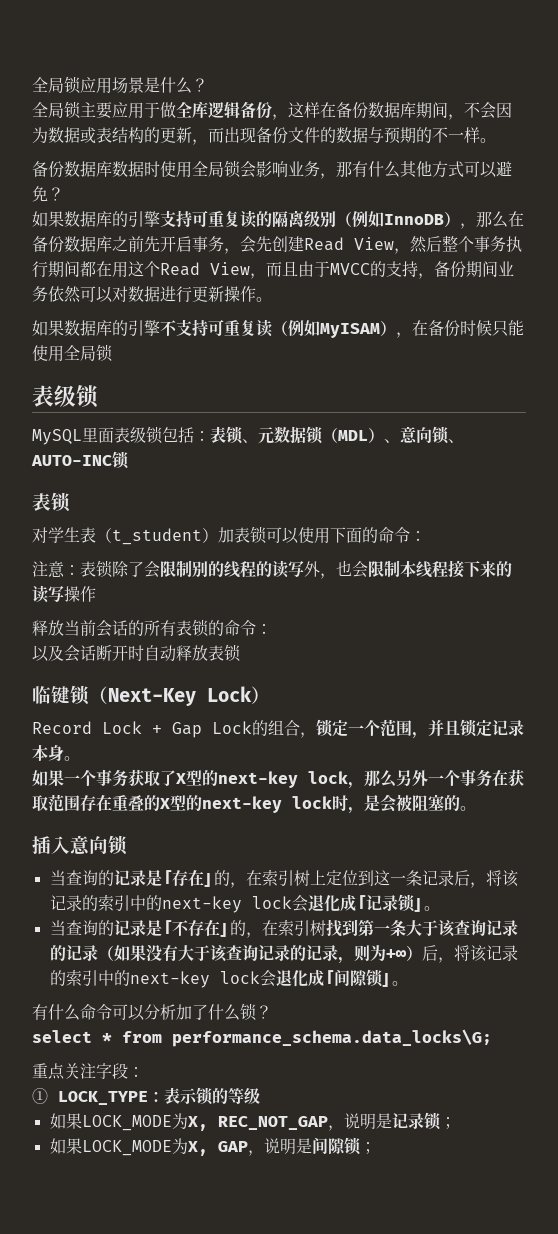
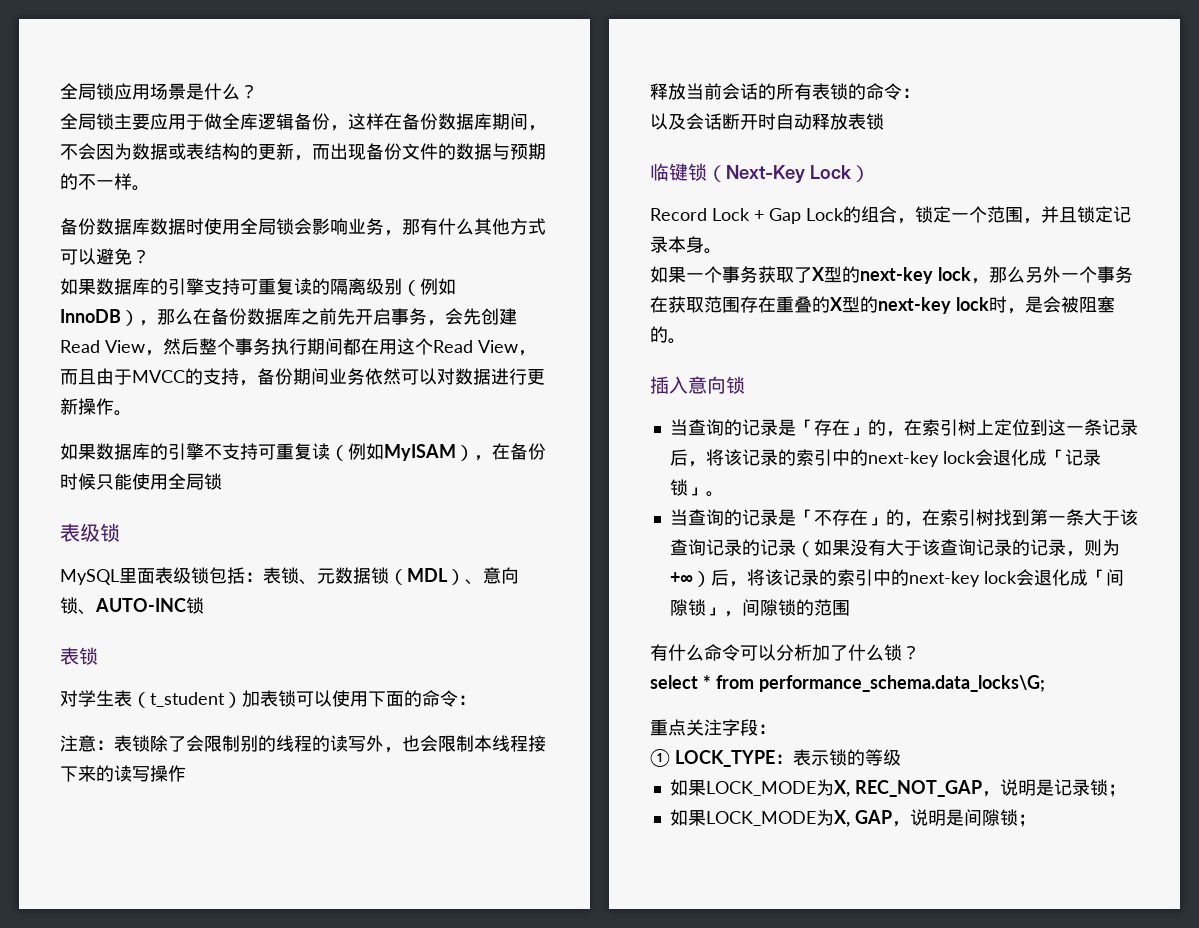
[391,981,408,986] 。 -> [723,599,850,617] ，间隙锁的范围

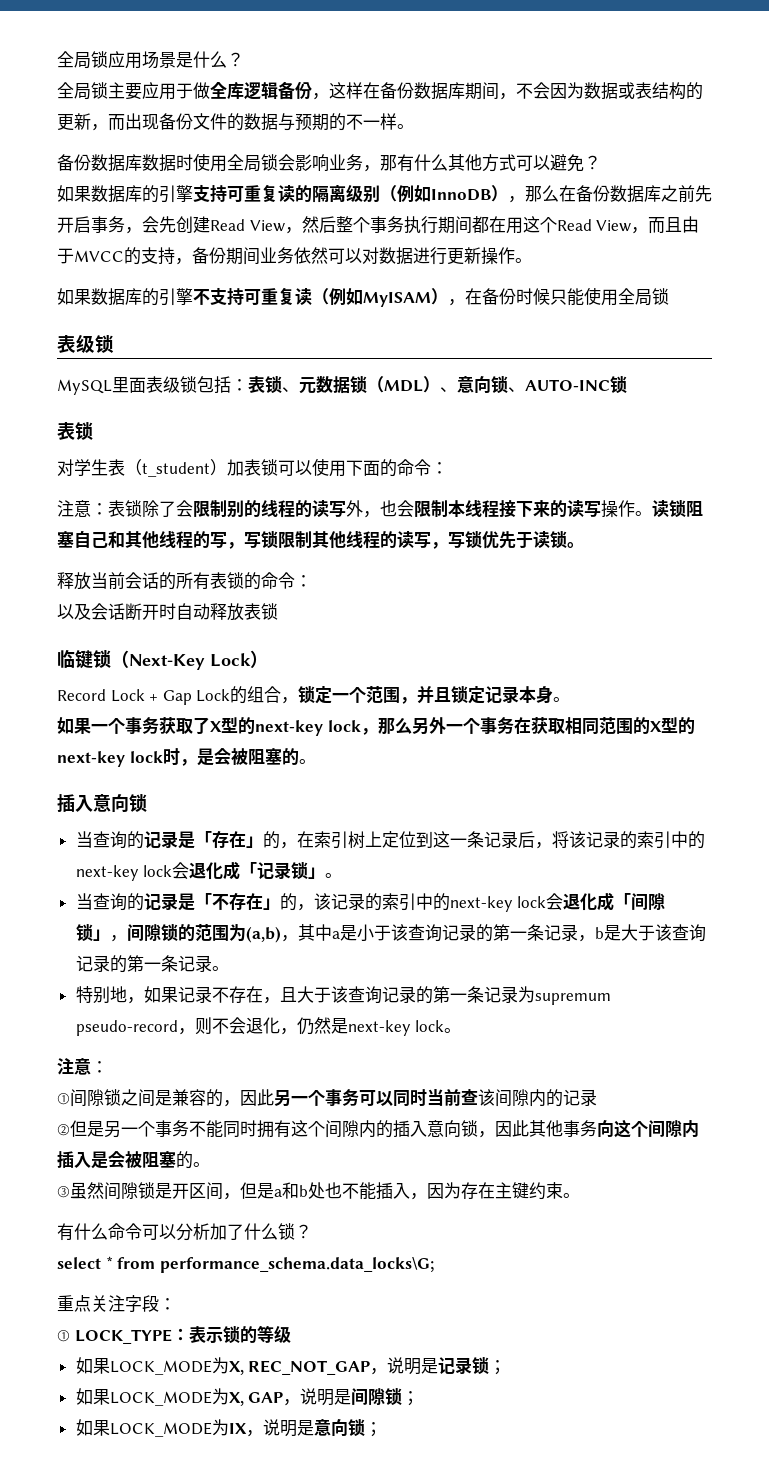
(186, 773) none -> [635,500,703,518] [57,530,584,549] 。读锁阻塞自己和其他线程的写，写锁限制其他线程的读写，写锁优先于读锁。
[704,296,812,313] 范围存在重叠 -> [564,716,633,735] 相同范围
[921,509,1138,526] [669,539,1120,557] [669,569,765,587] 在索引树找到第一条大于该查询记录的记录（如果没有大于该查询记录的记录，则为+∞）后，将 -> (314, 907) none
(850, 608) none -> [228,924,706,943] [75,955,229,973] [75,986,611,1005] [75,1017,462,1036] [57,1058,108,1075] [57,1089,597,1107] [57,1119,699,1138] [57,1151,210,1169] [57,1182,580,1200] 为(a,b)，其中a是小于该查询记录的第一条记录，b是大于该查询记录的第一条记录。 // 特别地，如果记录不存在，且大于该查询记录的第一条记录为supremum pseudo-record，则不会退化，仍然是next-key lock。 // 注意： // ①间隙锁之间是兼容的，因此另一个事务可以同时当前查该间隙内的记录 // ②但是另一个事务不能同时拥有这个间隙内的插入意向锁，因此其他事务向这个间隙内插入是会被阻塞的。 // ③虽然间隙锁是开区间，但是a和b处也不能插入，因为存在主键约束。
(1036, 820) none -> [75,1419,382,1437] // 如果LOCK_MODE为IX，说明是意向锁；

